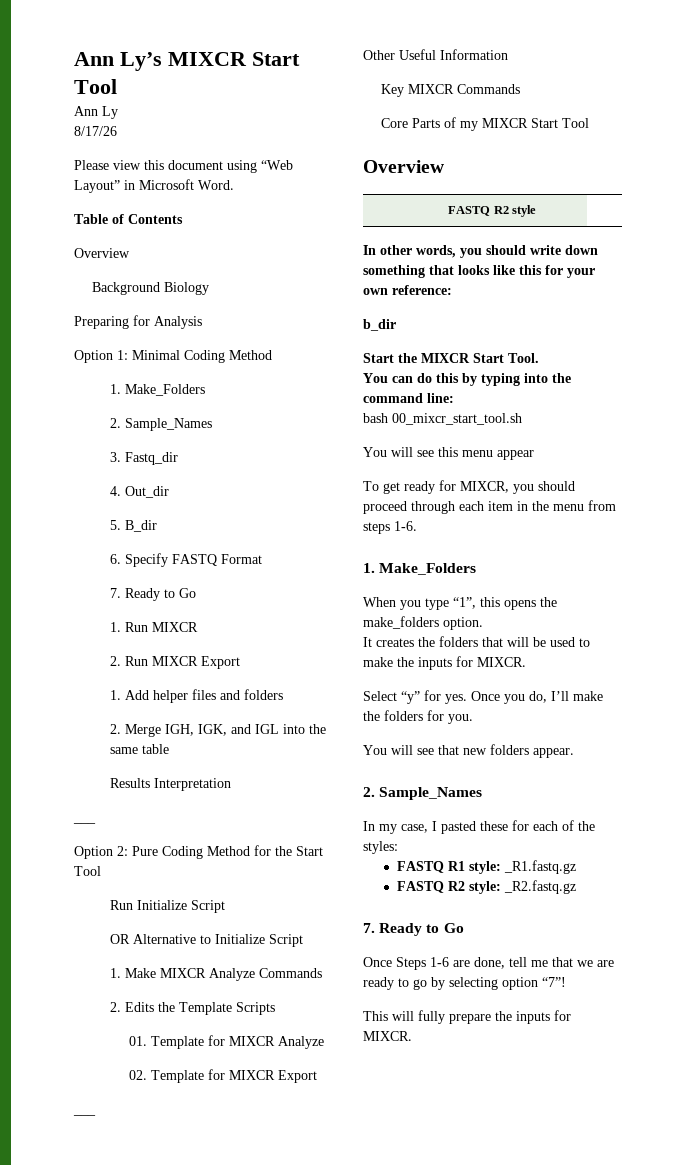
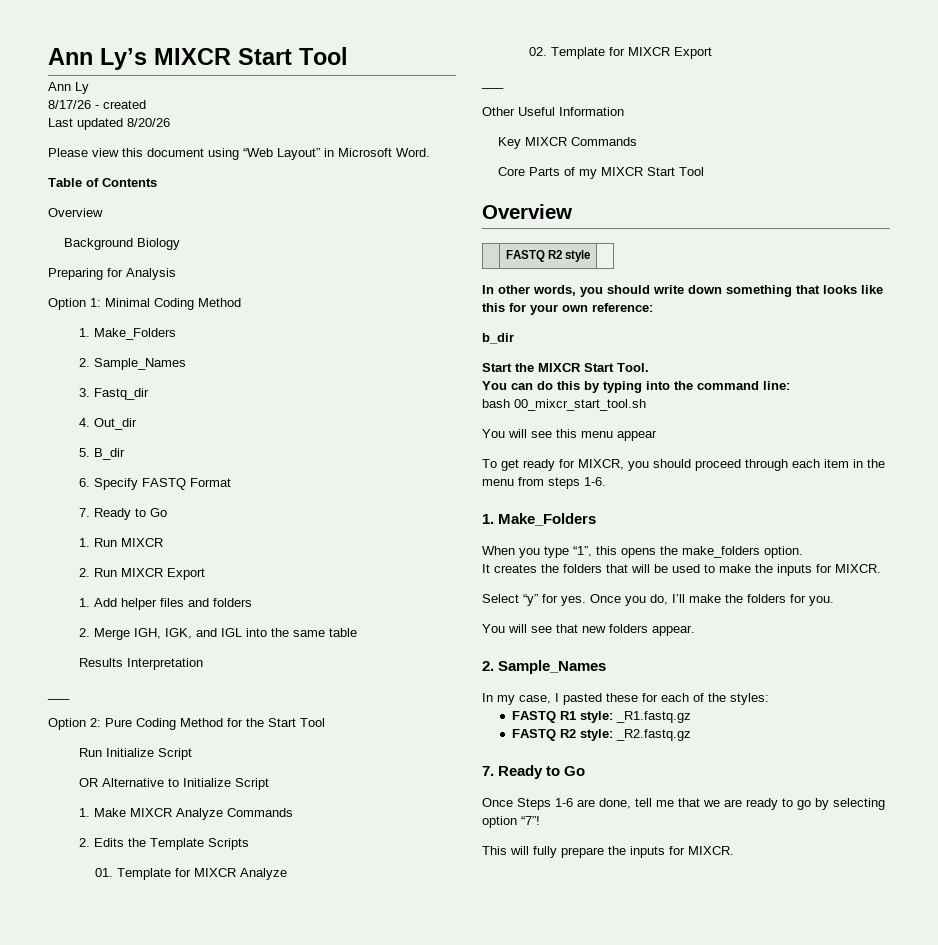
(117, 131) none -> [95,100,146,109] [48,118,170,130] - created // Last updated 8/20/26

